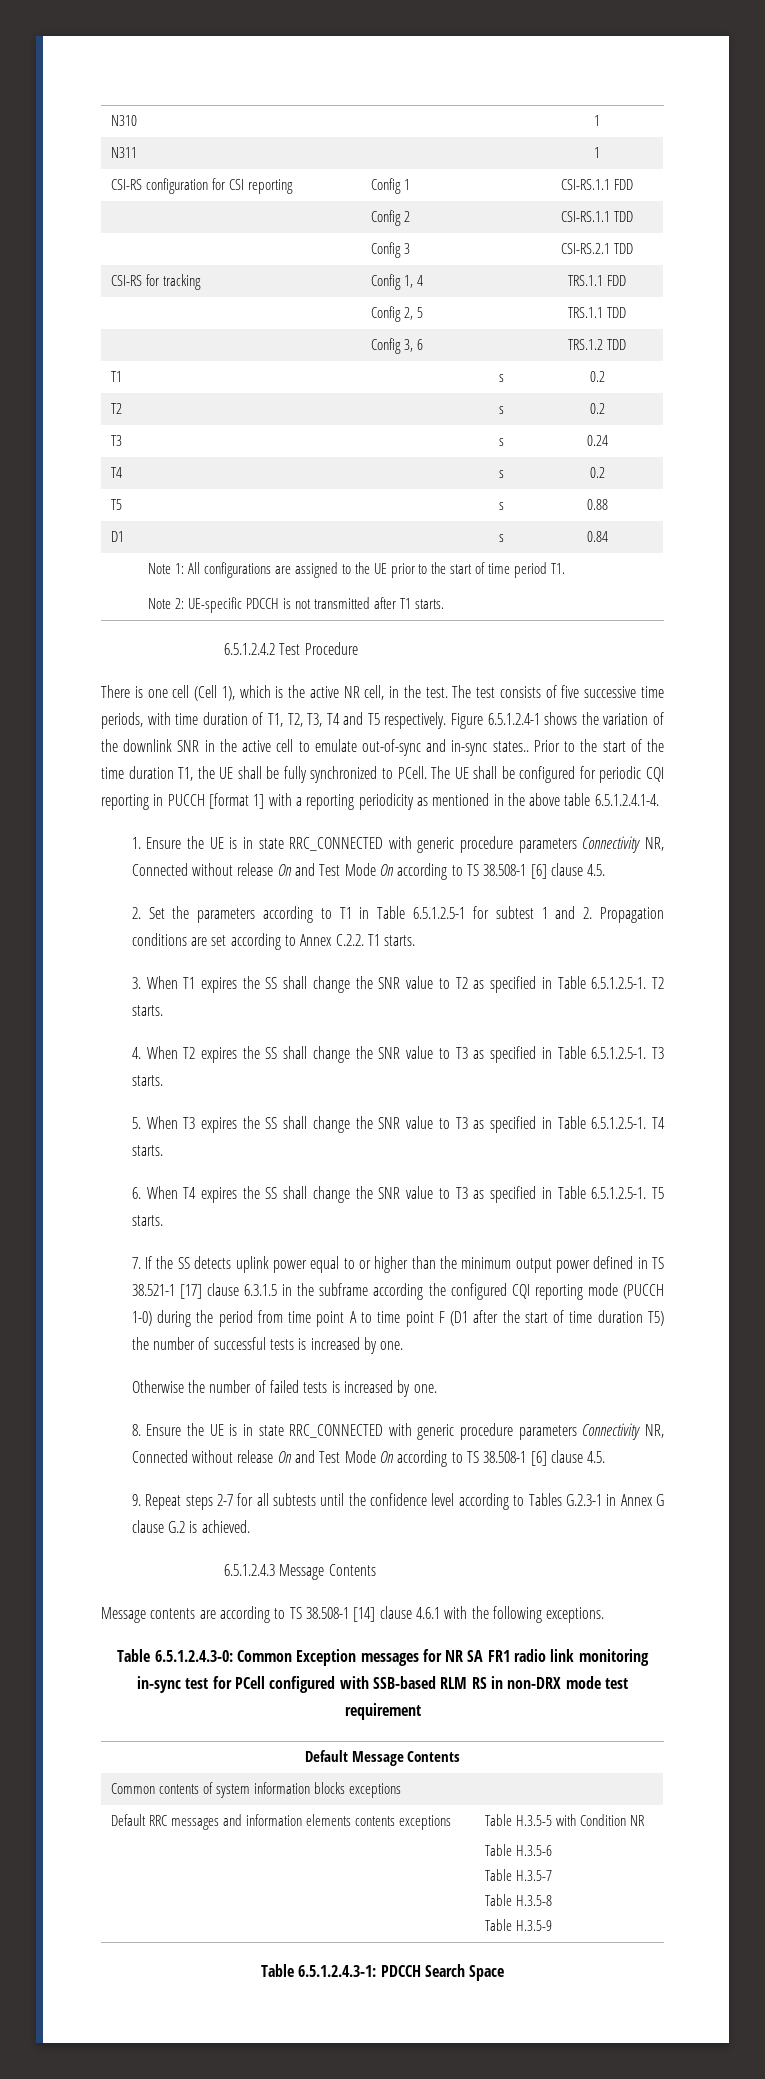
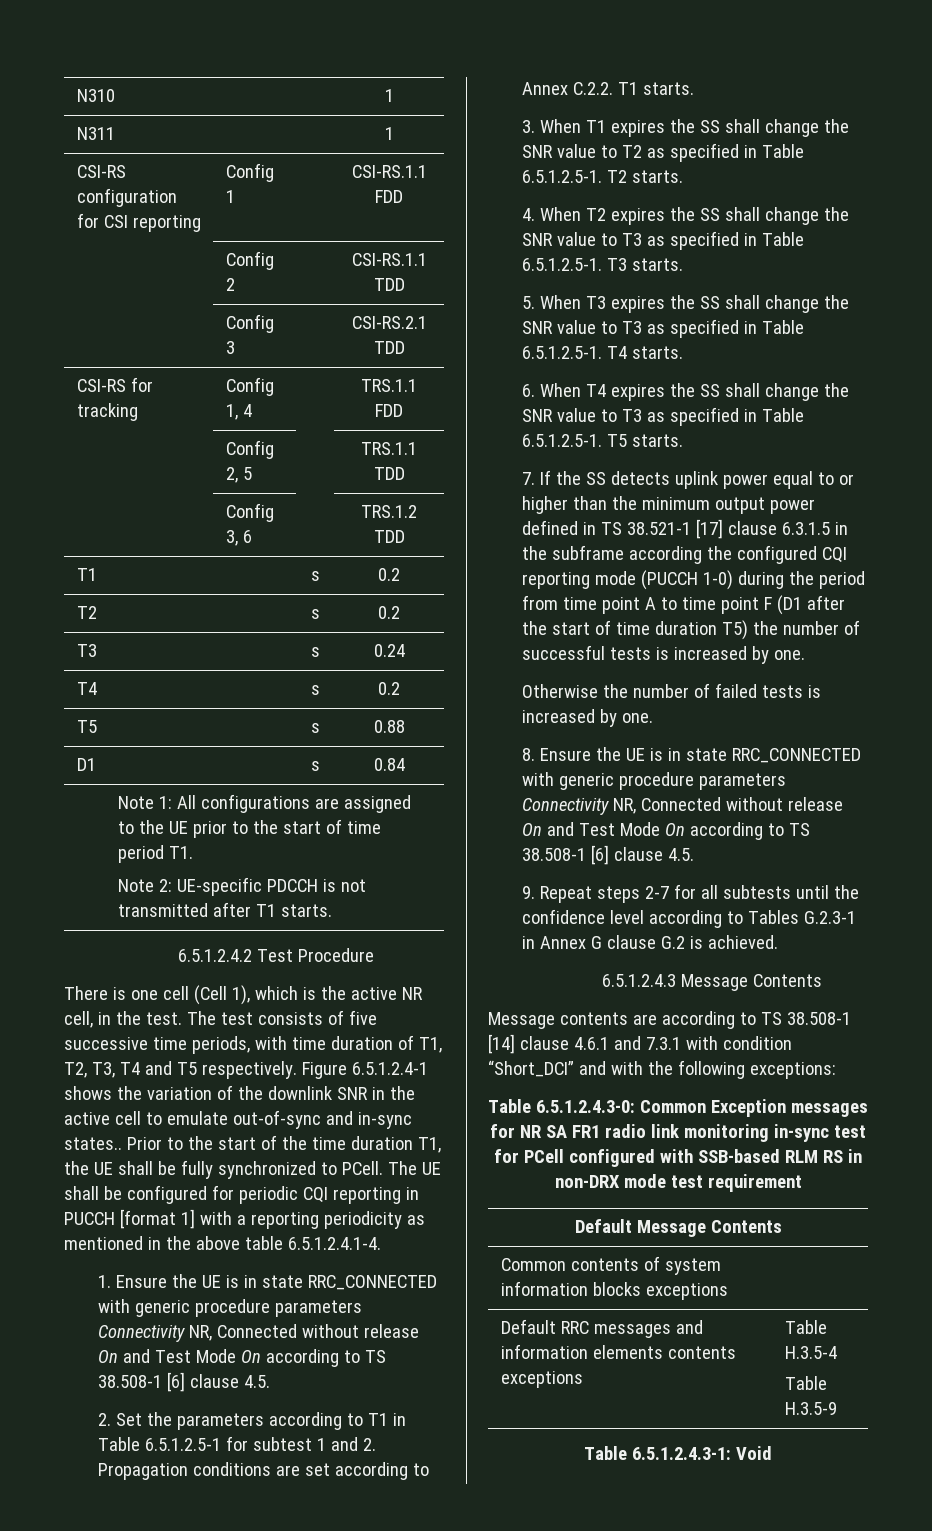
(440, 1613) none -> [613,1036,792,1050] [488,1060,606,1077] and 7.3.1 with condition “Short_DCI” and
[546,1607,605,1623] exceptions. -> [749,1062,836,1079] exceptions:
[516,1814,646,1826] [485,1844,553,1856] [485,1869,553,1881] [485,1894,553,1906] H.3.5-5 with Condition NR // Table H.3.5-6 // Table H.3.5-7 // Table H.3.5-8 -> [784,1346,837,1359] H.3.5-4
[380,1964,505,1981] PDCCH Search Space -> [735,1446,772,1460] Void

